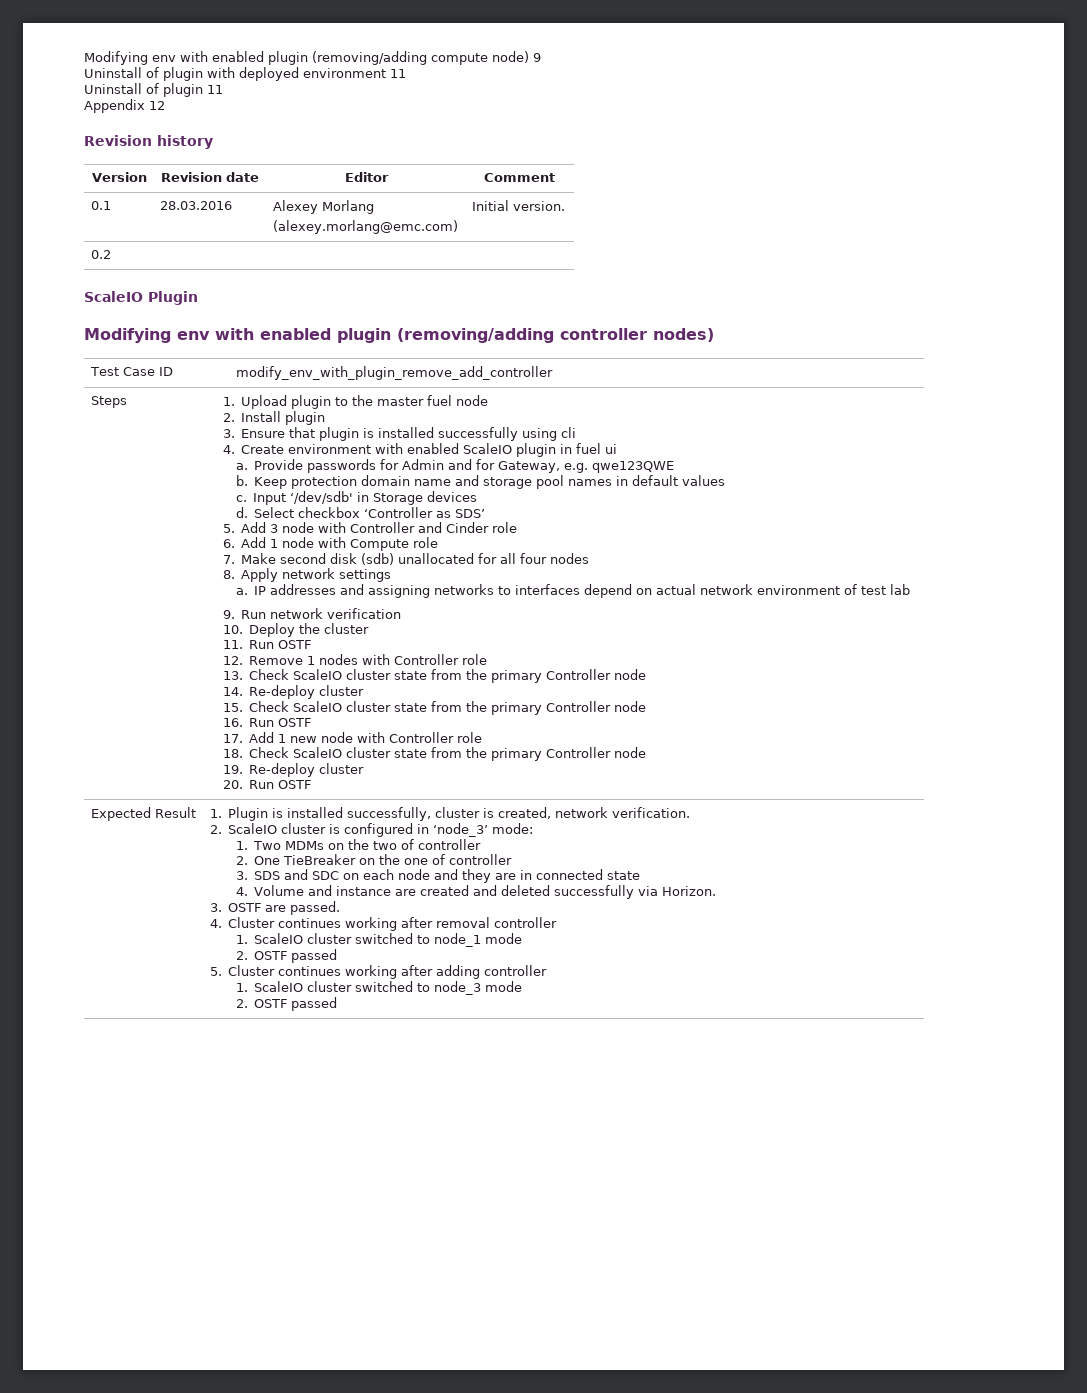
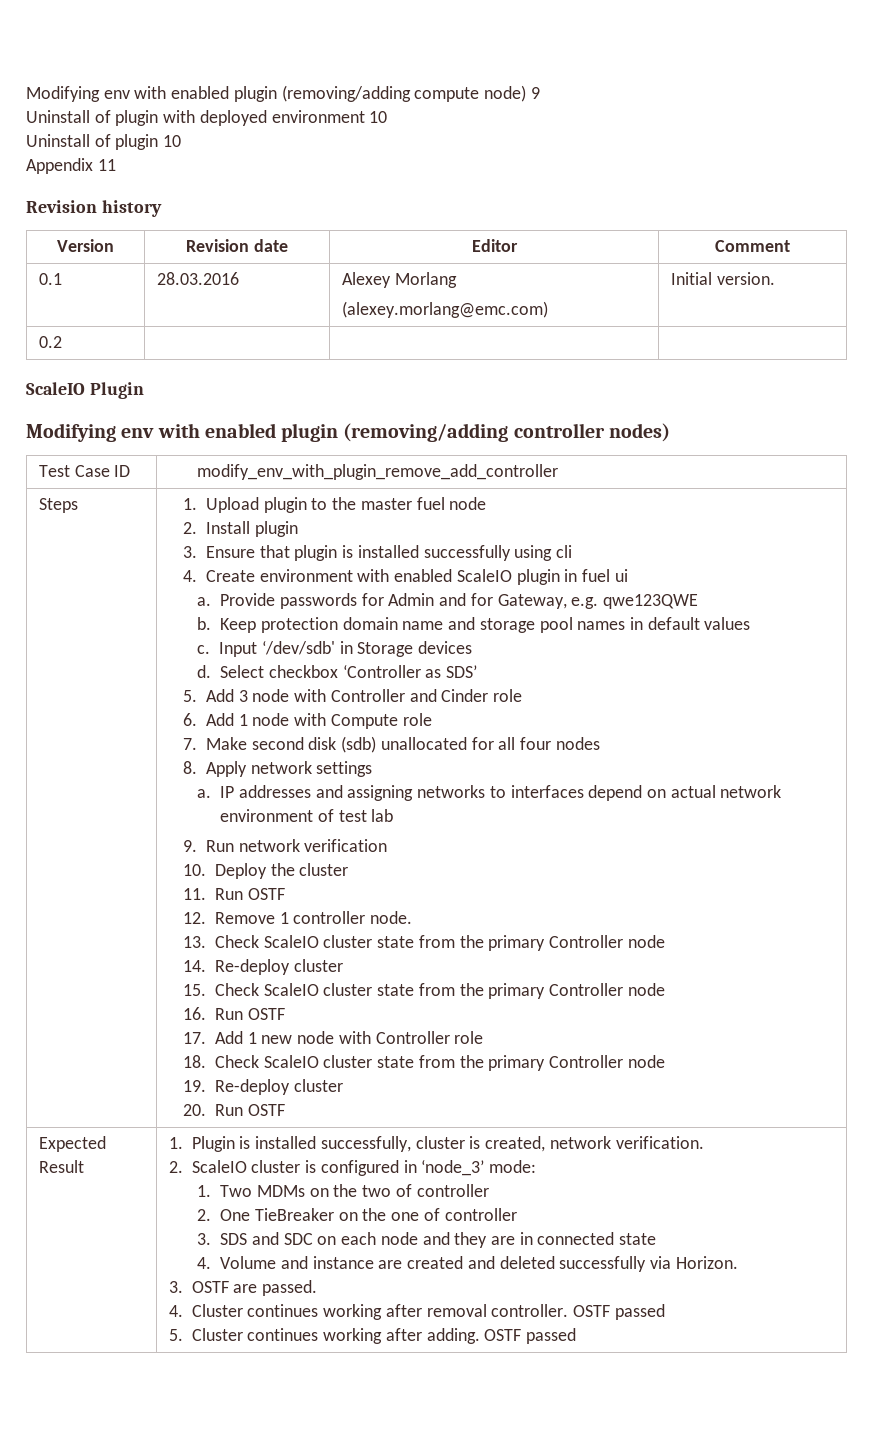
[390,69,406,78] [84,83,223,97] 11 // Uninstall of plugin 11 -> [369,111,388,123] [26,134,182,150] 10 // Uninstall of plugin 10
[149,101,165,110] 12 -> [97,159,116,171] 11
[318,654,487,665] nodes with Controller role -> [293,911,413,924] controller node.
[494,917,558,928] [235,933,522,947] [235,951,248,960] controller // 1. ScaleIO cluster switched to node_1 mode // 2. -> [491,1304,569,1317] controller.
[436,965,548,979] [235,981,522,995] [235,999,248,1008] adding controller // 1. ScaleIO cluster switched to node_3 mode // 2. -> [426,1328,480,1344] adding.

